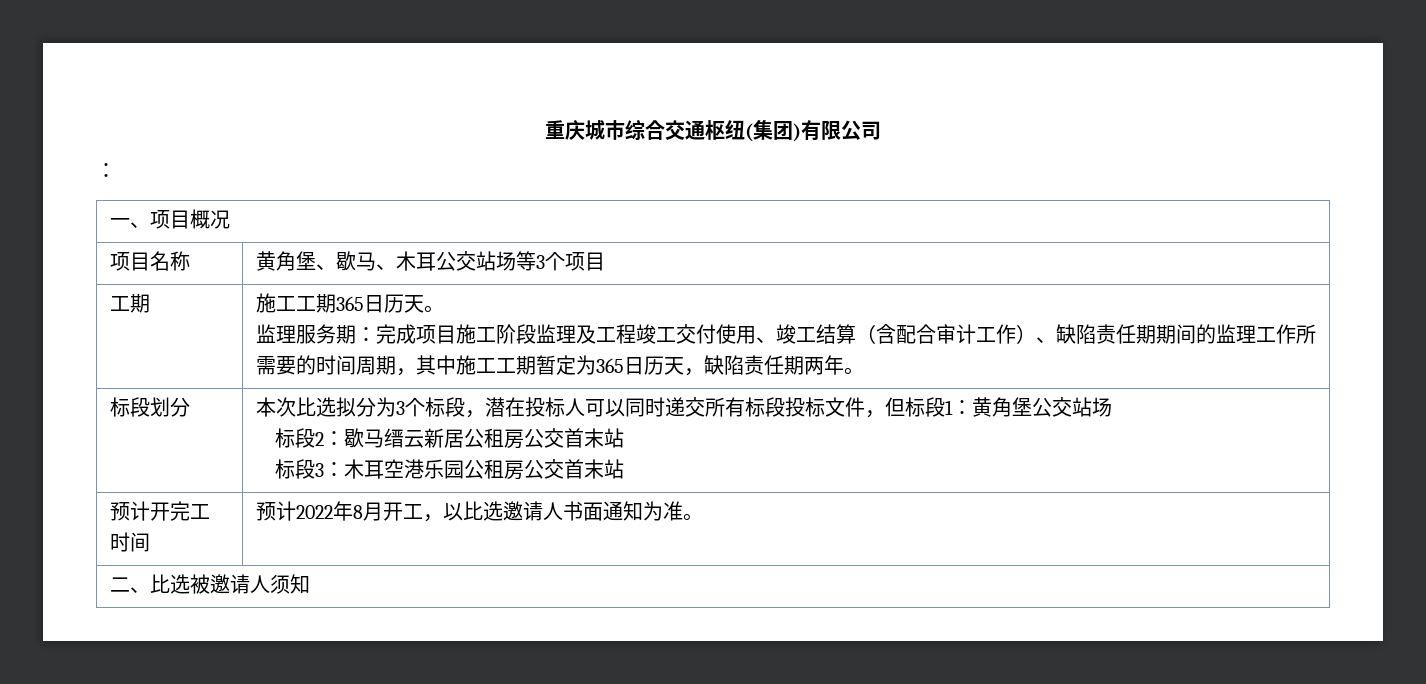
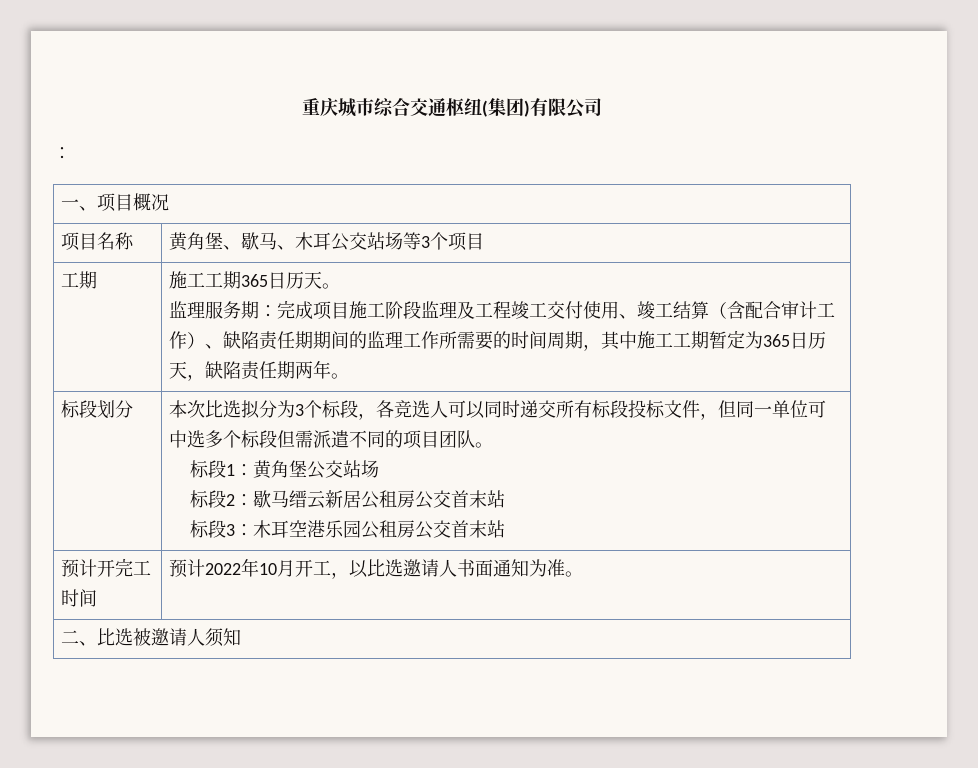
[484,397,565,417] 潜在投标 -> [376,400,431,418] 各竞选
(905, 407) none -> [736,400,827,418] [169,430,494,449] 同一单位可中选多个标段但需派遣不同的项目团队。 //
[352,505,363,519] 8 -> [259,563,278,575] 10

